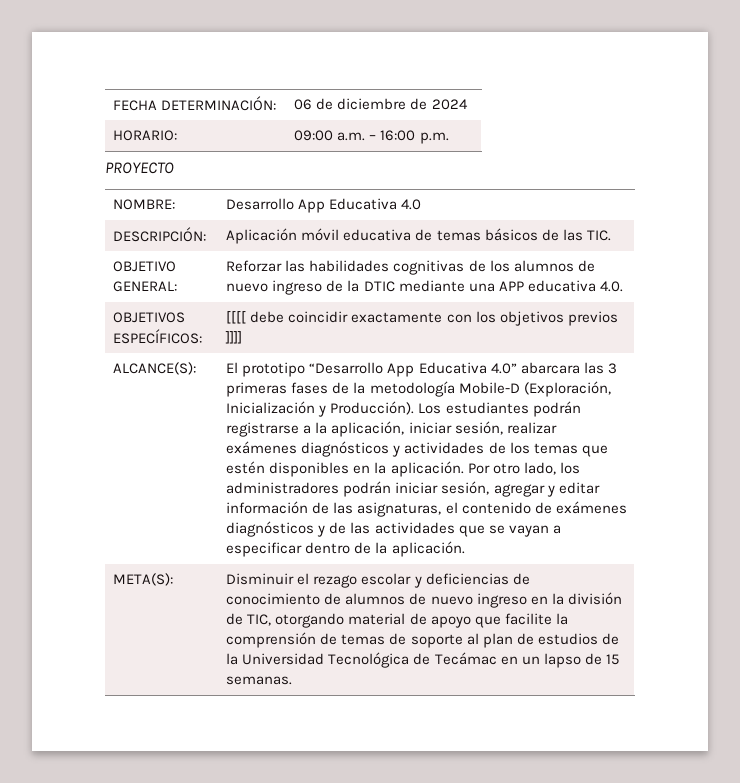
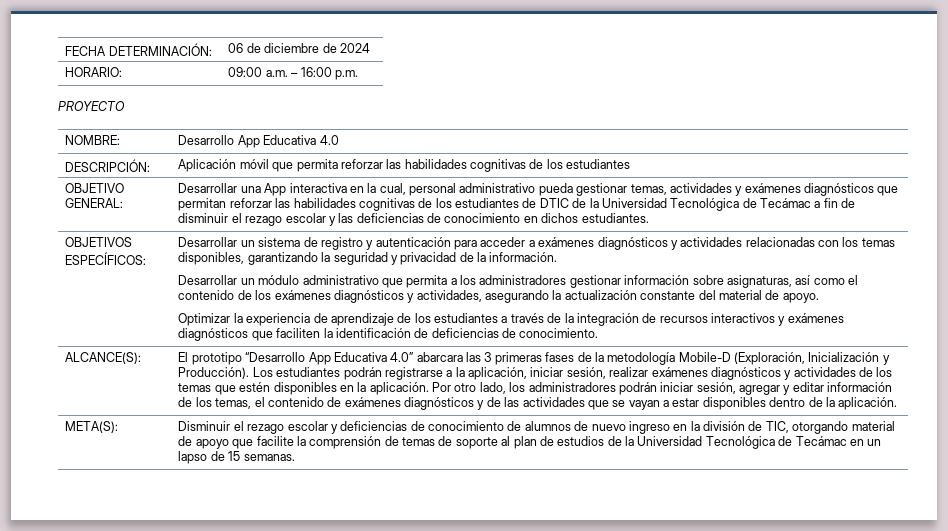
[343,228,611,241] [113,261,177,272] [113,281,178,292] [226,260,595,275] [226,280,623,295] [113,312,186,323] [113,329,203,344] [226,311,618,326] [225,331,243,344] educativa de temas básicos de las TIC. // OBJETIVO GENERAL: | Reforzar las habilidades cognitivas de los alumnos de nuevo ingreso de la DTIC mediante una APP educativa 4.0. // OBJETIVOS ESPECÍFICOS: | [[[[ debe coincidir exactamente con los objetivos previos ]]]] -> [272,159,631,172] [65,183,125,193] [65,198,124,208] [178,183,899,196] [178,198,856,211] [178,213,649,226] [65,237,133,247] [65,252,147,265] [178,237,895,250] [178,252,558,265] [178,275,859,288] [178,290,819,303] [178,313,844,326] [178,328,599,341] que permita reforzar las habilidades cognitivas de los estudiantes // OBJETIVO GENERAL: | Desarrollar una App interactiva en la cual, personal administrativo pueda gestionar temas, actividades y exámenes diagnósticos que permitan reforzar las habilidades cognitivas de los estudiantes de DTIC de la Universidad Tecnológica de Tecámac a fin de disminuir el rezago escolar y las deficiencias de conocimiento en dichos estudiantes. // OBJETIVOS ESPECÍFICOS: | Desarrollar un sistema de registro y autenticación para acceder a exámenes diagnósticos y actividades relacionadas con los temas disponibles, garantizando la seguridad y privacidad de la información. // Desarrollar un módulo administrativo que permita a los administradores gestionar información sobre asignaturas, así como el contenido de los exámenes diagnósticos y actividades, asegurando la actualización constante del material de apoyo. // Optimizar la experiencia de aprendizaje de los estudiantes a través de la integración de recursos interactivos y exámenes diagnósticos que faciliten la identificación de deficiencias de conocimiento.
[333,502,442,517] las asignaturas, -> [195,397,252,409] los temas,
[226,542,303,557] especificar -> [672,397,766,410] estar disponibles

